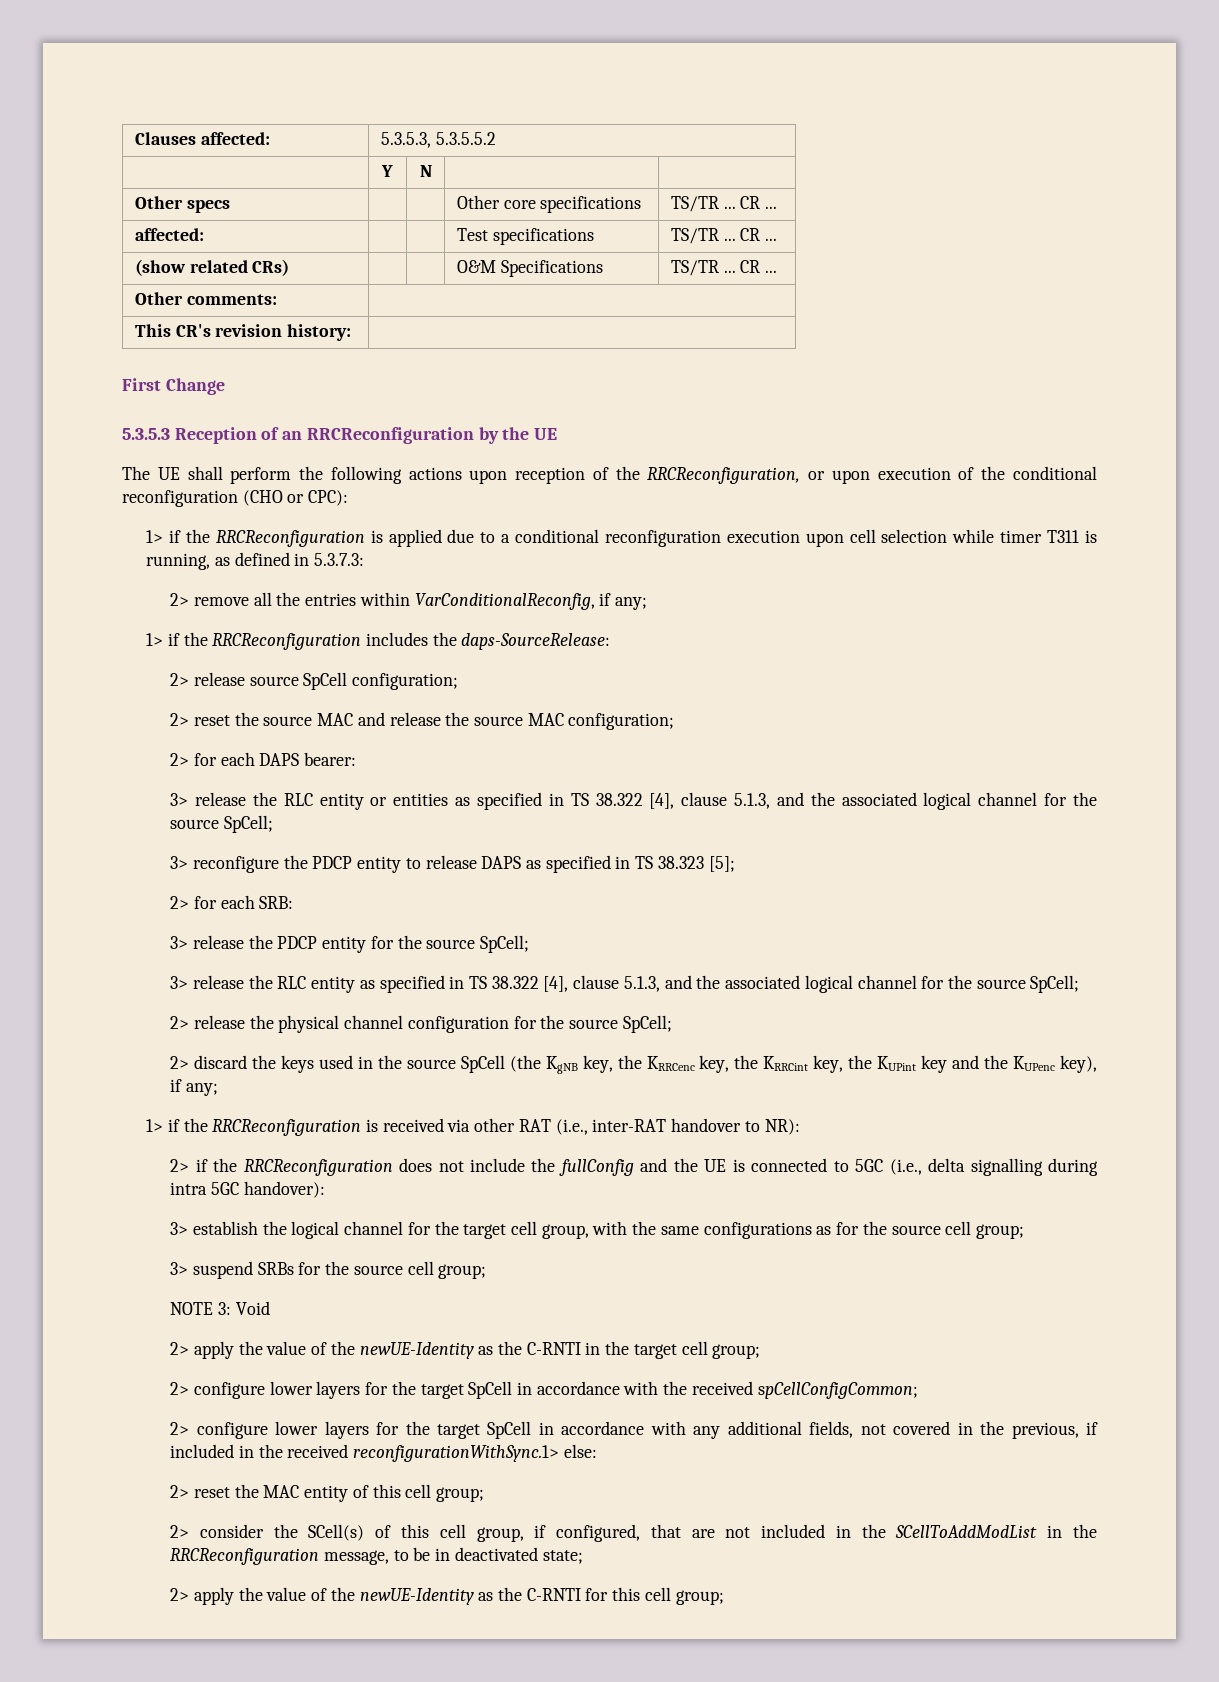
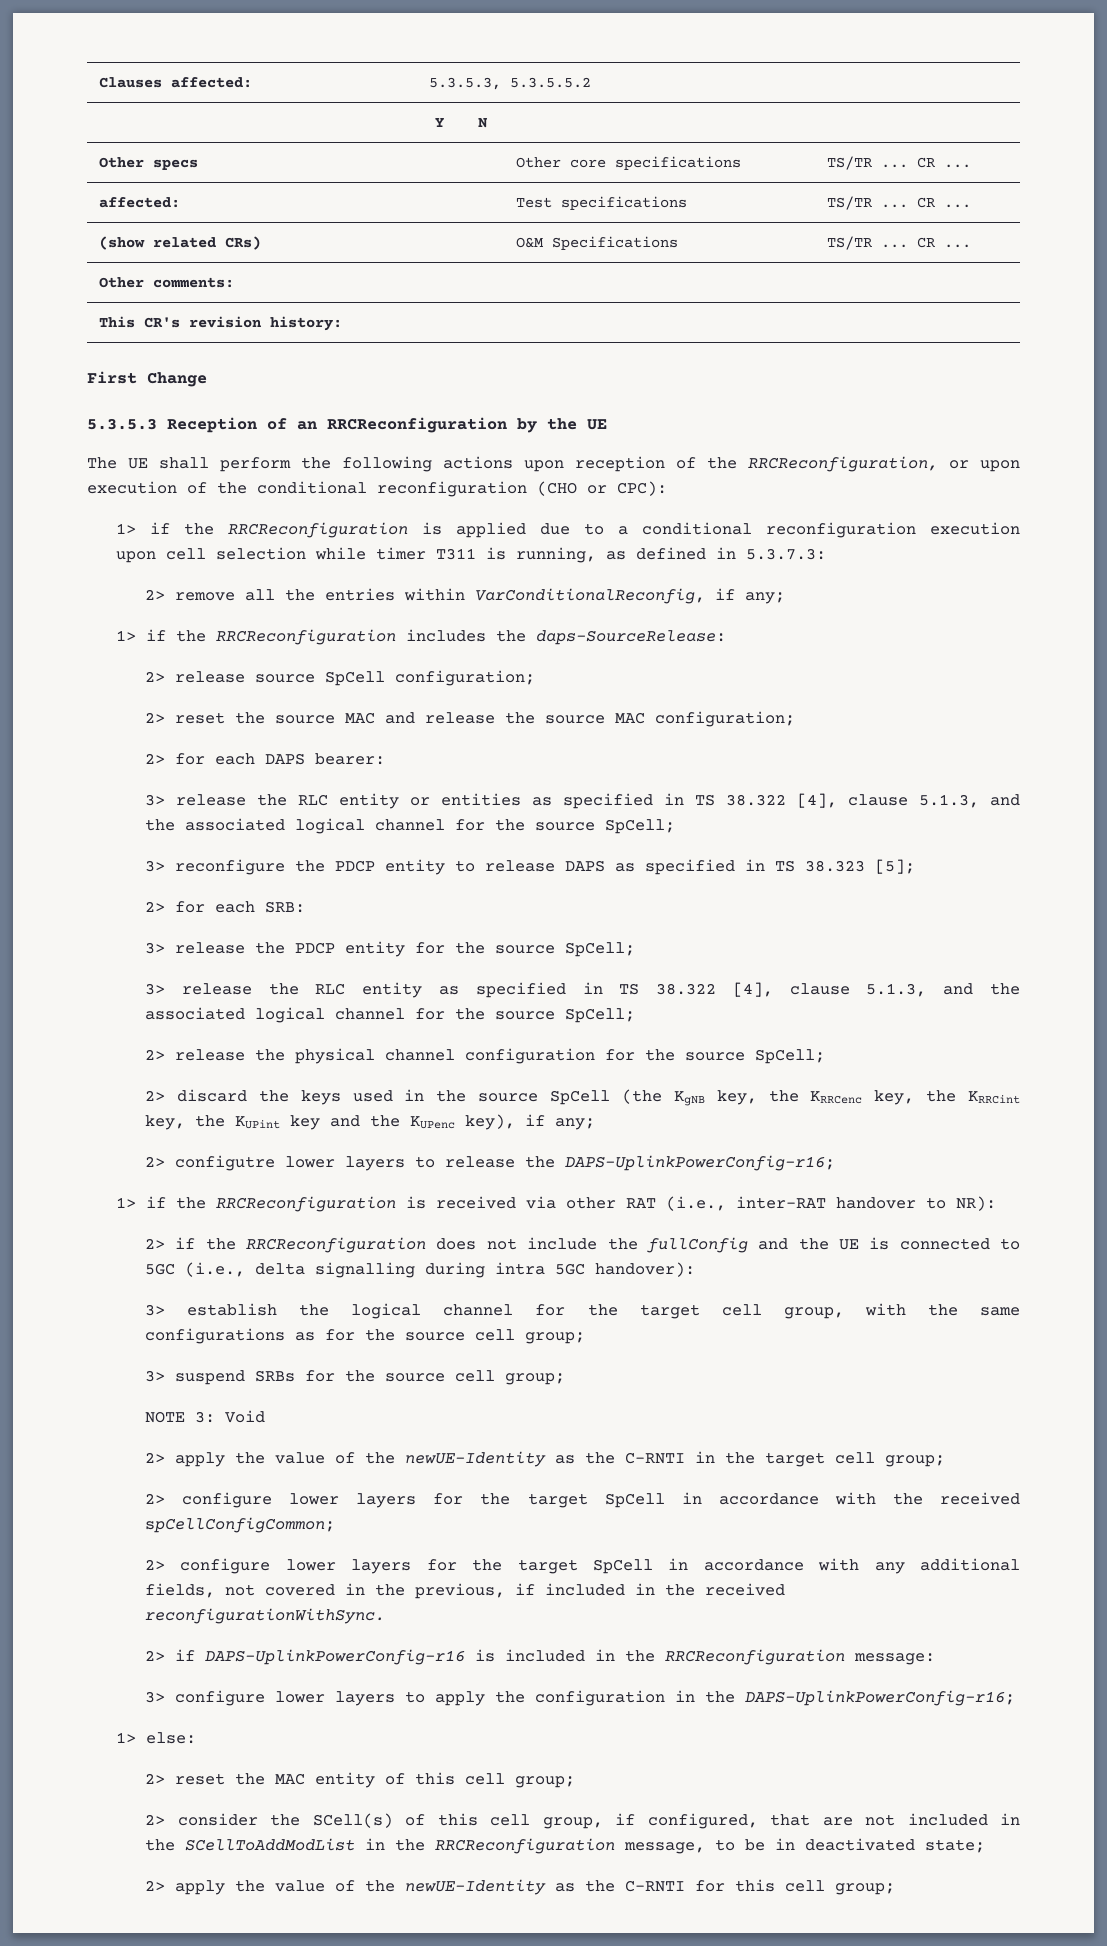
(218, 1089) none -> [145,1155,836,1171] // 2> configutre lower layers to release the DAPS-UplinkPowerConfig-r16;
[353,1445,560,1462] reconfigurationWithSync.1> -> [145,1608,386,1624] [145,1649,936,1665] [145,1690,1016,1706] [116,1732,137,1743] reconfigurationWithSync. // 2> if DAPS-UplinkPowerConfig-r16 is included in the RRCReconfiguration message: // 3> configure lower layers to apply the configuration in the DAPS-UplinkPowerConfig-r16; // 1>

